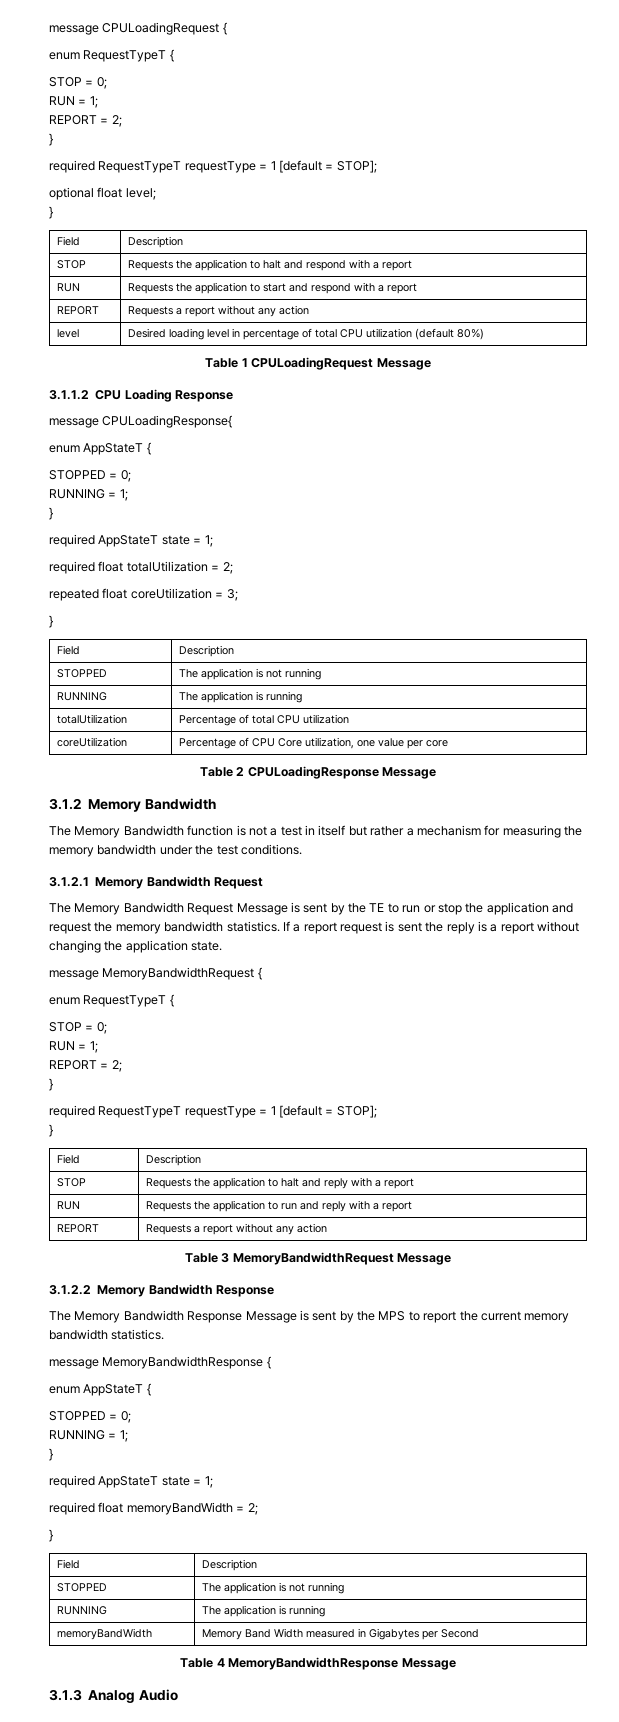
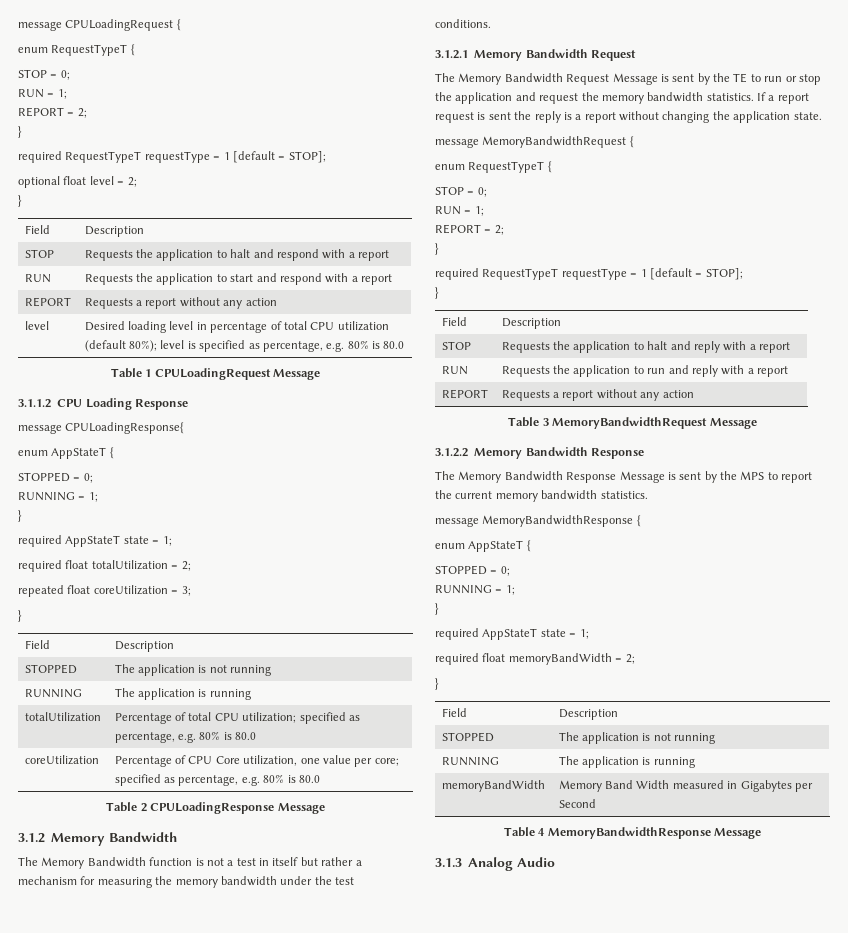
[125,188,156,200] level; -> [89,176,137,187] level = 2;
[456,328,484,340] 80%) -> [129,340,405,352] 80%); level is specified as percentage, e.g. 80% is 80.0
[302,714,349,724] utilization -> [242,712,360,724] [114,731,257,743] utilization; specified as percentage, e.g. 80% is 80.0
[425,740,448,747] core -> [374,758,399,766] [114,774,320,786] core; specified as percentage, e.g. 80% is 80.0

